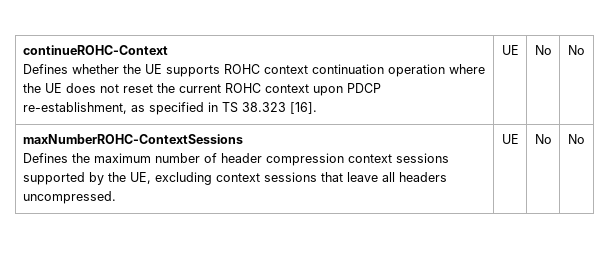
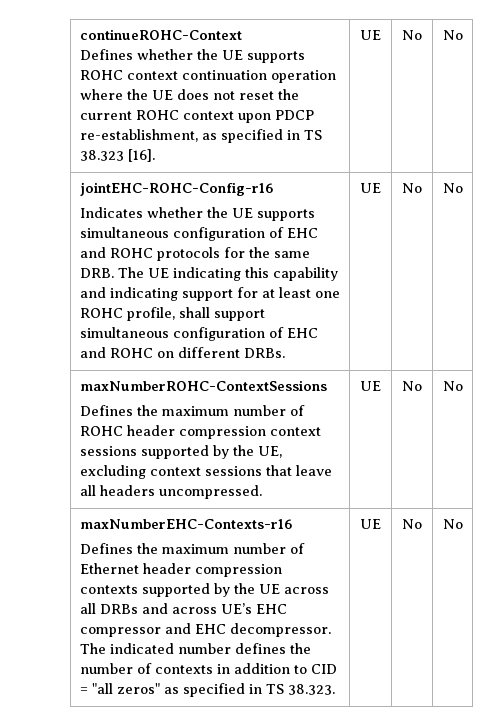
(585, 50) none -> [79,182,274,196] [79,207,315,221] [79,227,318,241] [79,247,310,261] [79,267,338,281] [79,287,340,301] [79,307,265,321] [79,327,318,341] [79,347,285,358] [360,183,381,193] [402,183,422,193] [442,183,463,193] // jointEHC-ROHC-Config-r16 // Indicates whether the UE supports simultaneous configuration of EHC and ROHC protocols for the same DRB. The UE indicating this capability and indicating support for at least one ROHC profile, shall support simultaneous configuration of EHC and ROHC on different DRBs. | UE | No | No
(217, 158) none -> [79,426,123,436] ROHC
(585, 139) none -> [79,519,293,529] [79,543,305,554] [79,563,282,577] [79,583,329,597] [79,603,287,614] [79,623,331,637] [79,643,311,654] [79,663,337,674] [79,683,335,697] [360,519,381,529] [402,519,422,529] [442,519,463,529] // maxNumberEHC-Contexts-r16 // Defines the maximum number of Ethernet header compression contexts supported by the UE across all DRBs and across UE’s EHC compressor and EHC decompressor. The indicated number defines the number of contexts in addition to CID = "all zeros" as specified in TS 38.323. | UE | No | No

